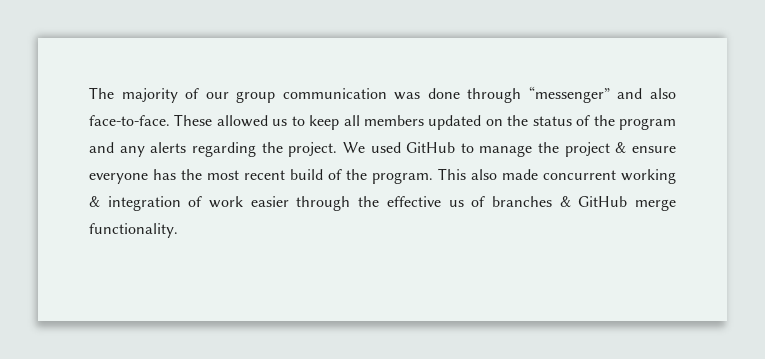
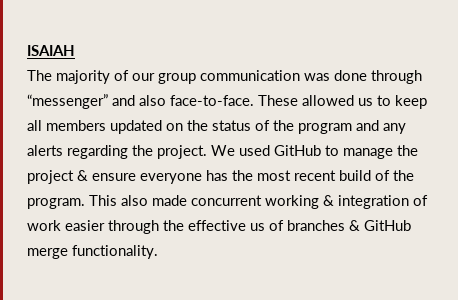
(89, 93) none -> [27,45,75,56] ISAIAH //

